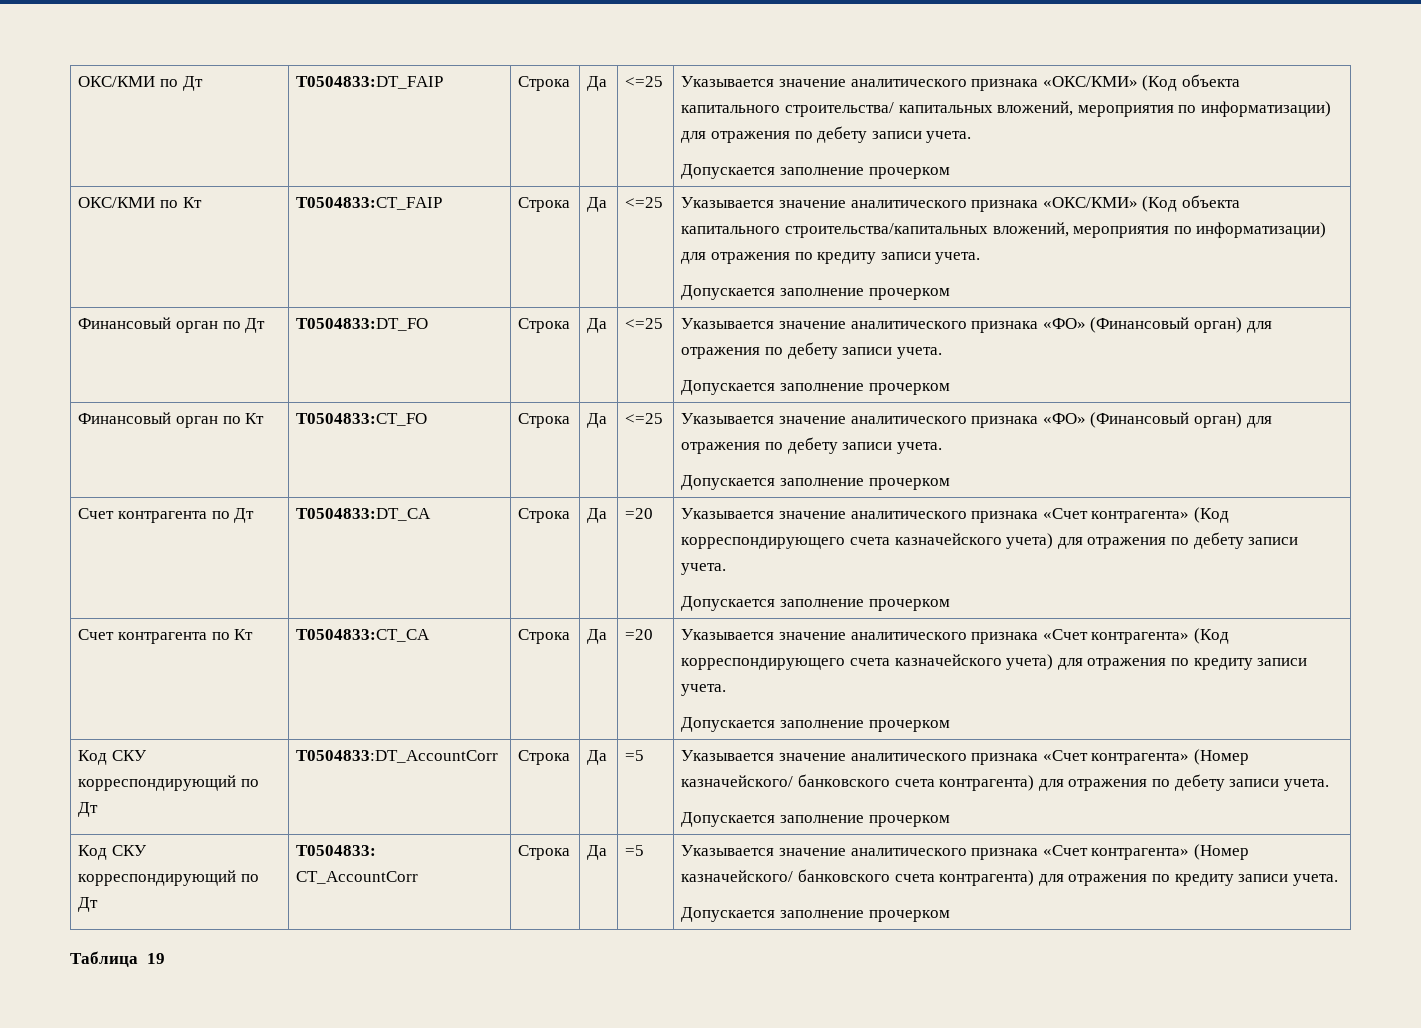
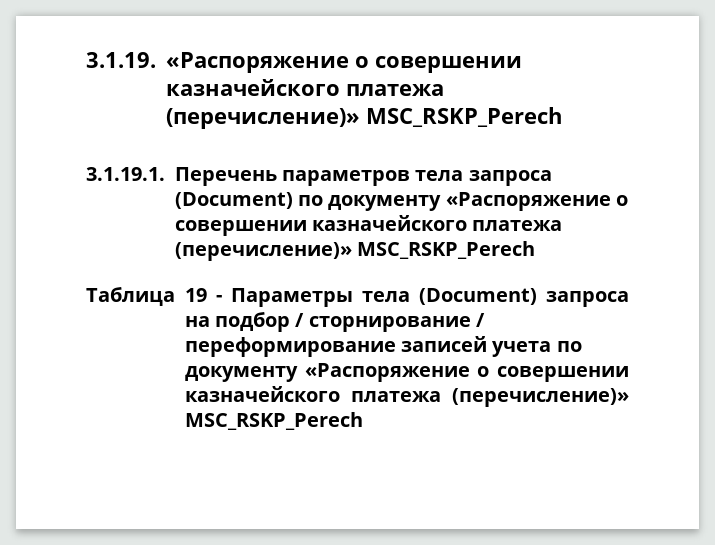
[78,76,203,91] [296,76,444,89] [518,76,571,91] [587,76,608,91] [625,76,664,87] [681,74,1240,91] [681,101,1331,117] [681,126,972,143] [681,164,950,179] [78,197,202,208] [296,197,443,210] [518,197,571,212] [587,197,608,212] [625,197,664,208] [681,195,1240,212] [681,222,1327,238] [681,252,981,264] [681,285,950,300] [78,317,266,333] [296,318,429,331] [518,318,571,333] [587,318,608,333] [625,318,664,329] [681,317,1272,333] [681,342,942,359] [681,380,950,395] [78,412,265,428] [296,413,428,426] [518,413,571,428] [587,413,608,428] [625,413,664,424] [681,412,1272,428] [681,437,942,454] [681,475,950,490] [78,508,255,523] [296,508,432,521] [518,508,571,523] [587,508,608,523] [625,508,654,519] [681,507,1229,523] [681,532,1299,549] [681,563,727,575] [681,596,950,611] [78,629,254,644] [296,629,431,642] [518,629,571,644] [587,629,608,644] [625,629,654,640] [681,628,1229,644] [681,654,1308,670] [681,684,727,696] [681,717,950,732] [78,750,148,765] [78,775,260,791] [78,802,99,817] [296,750,499,763] [518,750,571,765] [587,750,608,765] [625,750,645,761] [681,749,1249,765] [681,774,1329,791] [681,812,950,827] [78,845,148,860] [78,870,260,886] [78,897,99,912] [296,845,377,856] [296,871,419,884] [518,845,571,860] [587,845,608,860] [625,845,645,856] [681,844,1249,860] [681,869,1338,886] [681,907,950,922] [70,951,165,967] ОКС/КМИ по Дт | T0504833:DT_FAIP | Строка | Да | <=25 | Указывается значение аналитического признака «ОКС/КМИ» (Код объекта капитального строительства/ капитальных вложений, мероприятия по информатизации) для отражения по дебету записи учета. // Допускается заполнение прочерком // ОКС/КМИ по Кт | T0504833:CT_FAIP | Строка | Да | <=25 | Указывается значение аналитического признака «ОКС/КМИ» (Код объекта капитального строительства/капитальных вложений, мероприятия по информатизации) для отражения по кредиту записи учета. // Допускается заполнение прочерком // Финансовый орган по Дт | T0504833:DT_FO | Строка | Да | <=25 | Указывается значение аналитического признака «ФО» (Финансовый орган) для отражения по дебету записи учета. // Допускается заполнение прочерком // Финансовый орган по Кт | T0504833:CT_FO | Строка | Да | <=25 | Указывается значение аналитического признака «ФО» (Финансовый орган) для отражения по дебету записи учета. // Допускается заполнение прочерком // Счет контрагента по Дт | T0504833:DT_CA | Строка | Да | =20 | Указывается значение аналитического признака «Счет контрагента» (Код корреспондирующего счета казначейского учета) для отражения по дебету записи учета. // Допускается заполнение прочерком // Счет контрагента по Кт | T0504833:CT_CA | Строка | Да | =20 | Указывается значение аналитического признака «Счет контрагента» (Код корреспондирующего счета казначейского учета) для отражения по кредиту записи учета. // Допускается заполнение прочерком // Код СКУ корреспондирующий по Дт | T0504833:DT_AccountCorr | Строка | Да | =5 | Указывается значение аналитического признака «Счет контрагента» (Номер казначейского/ банковского счета контрагента) для отражения по дебету записи учета. // Допускается заполнение прочерком // Код СКУ корреспондирующий по Дт | T0504833: CT_AccountCorr | Строка | Да | =5 | Указывается значение аналитического признака «Счет контрагента» (Номер казначейского/ банковского счета контрагента) для отражения по кредиту записи учета. // Допускается заполнение прочерком // Таблица 19 -> [86,52,522,73] [165,79,444,96] [165,107,562,129] [86,167,552,186] [174,192,628,211] [174,215,563,236] [174,241,536,261] [86,287,629,307] [184,312,485,332] [184,336,582,357] [184,363,629,382] [184,386,629,407] [184,412,363,430] 3.1.19. «Распоряжение о совершении казначейского платежа (перечисление)» MSC_RSKP_Perech // 3.1.19.1. Перечень параметров тела запроса (Document) по документу «Распоряжение о совершении казначейского платежа (перечисление)» MSC_RSKP_Perech // Таблица 19 - Параметры тела (Document) запроса на подбор / сторнирование / переформирование записей учета по документу «Распоряжение о совершении казначейского платежа (перечисление)» MSC_RSKP_Perech

